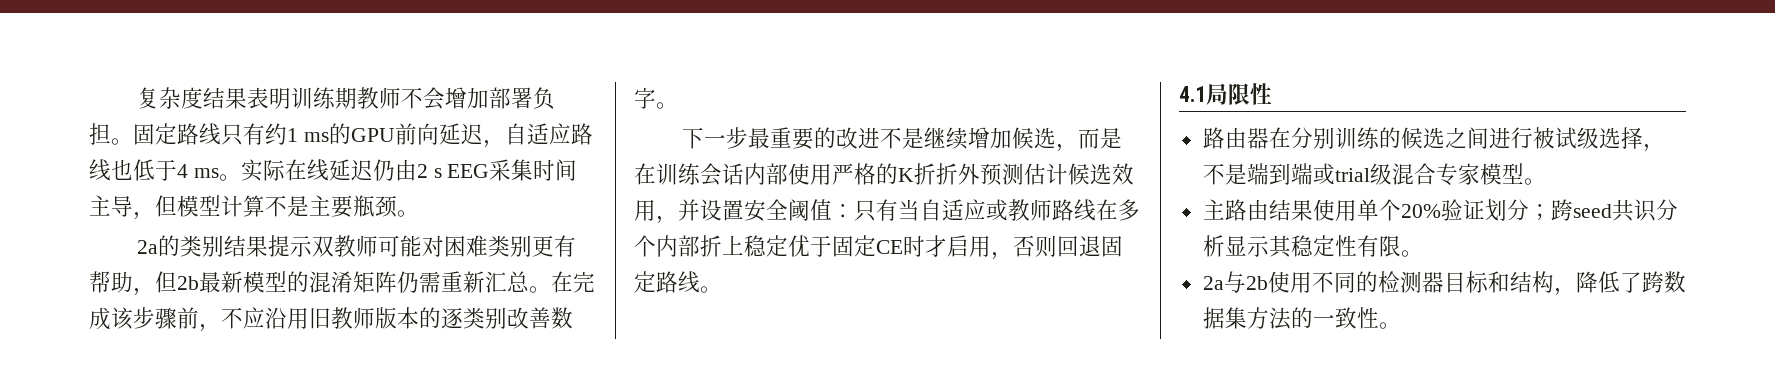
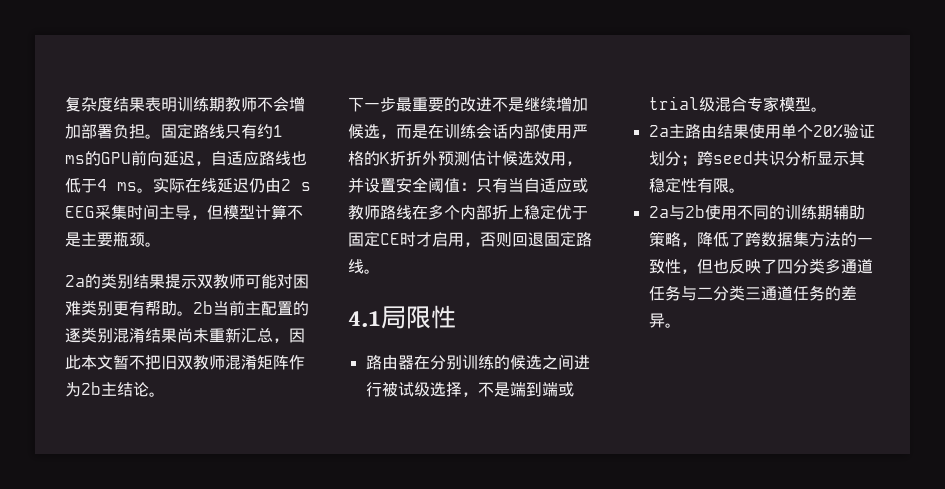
[133,271,595,296] [89,307,573,332] [634,87,656,109] ，但2b最新模型的混淆矩阵仍需重新汇总。在完成该步骤前，不应沿用旧教师版本的逐类别改善数字 -> [177,300,309,316] [65,327,305,343] [65,354,305,370] [65,382,149,397] 。2b当前主配置的逐类别混淆结果尚未重新汇总，因此本文暂不把旧双教师混淆矩阵作为2b主结论
(1546, 181) none -> [648,125,669,137] 2a
[1377,271,1554,293] 检测器目标和结构 -> [784,204,865,220] [648,231,681,247] 训练期辅助策略
(1379, 318) none -> [680,258,873,274] [648,285,857,301] [648,313,665,328] ，但也反映了四分类多通道任务与二分类三通道任务的差异

